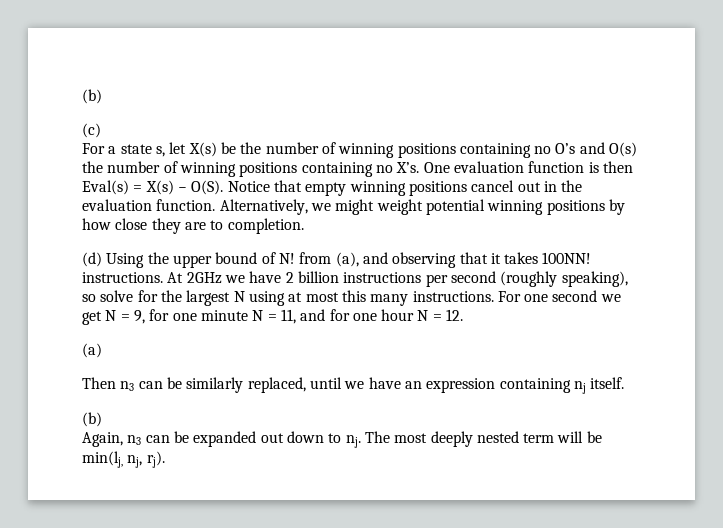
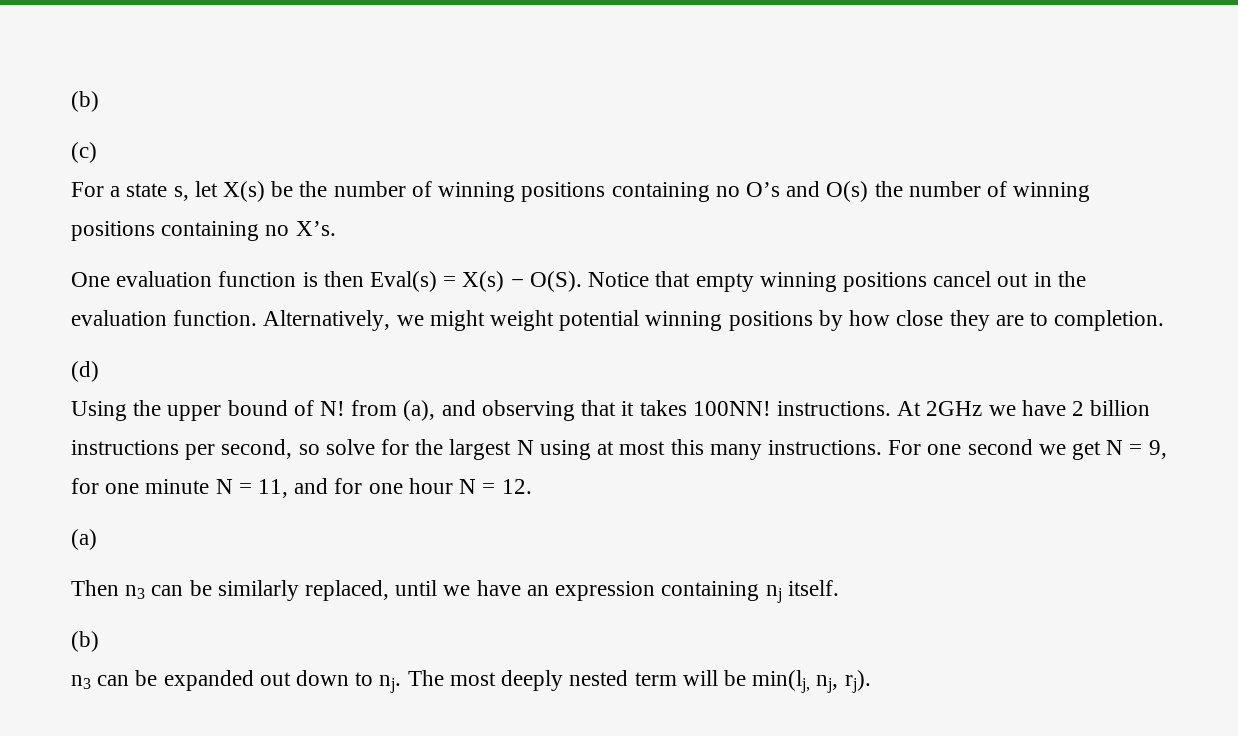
(420, 167) none -> (336, 228) //
(102, 259) none -> (99, 371) //
[450,271,628,287] second (roughly speaking), -> [221,439,293,459] second,
[82,432,123,447] Again, -> (99, 641) none

